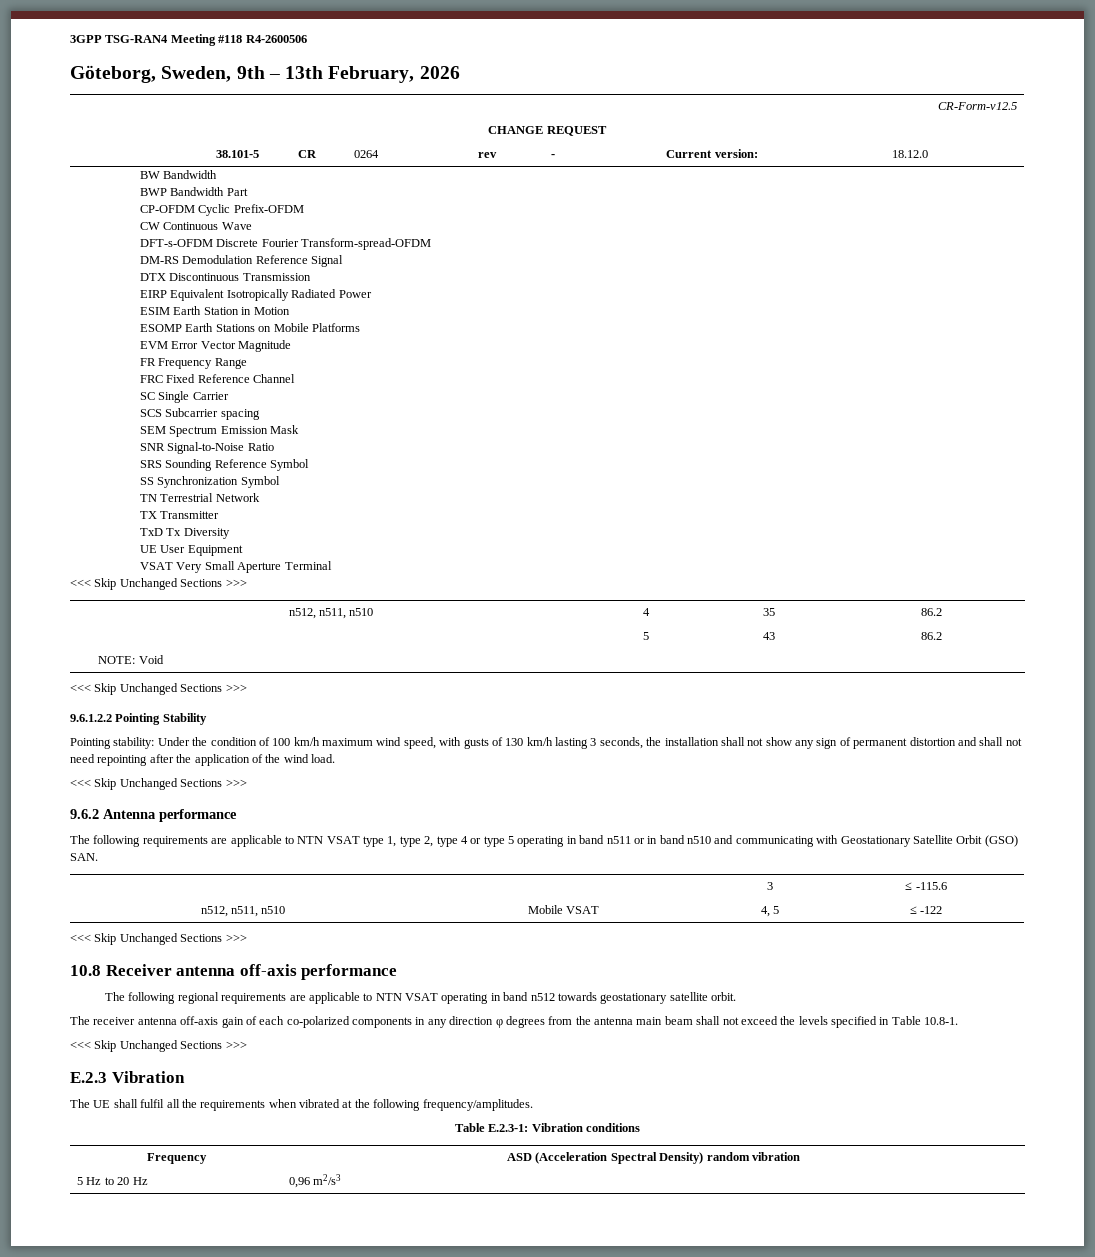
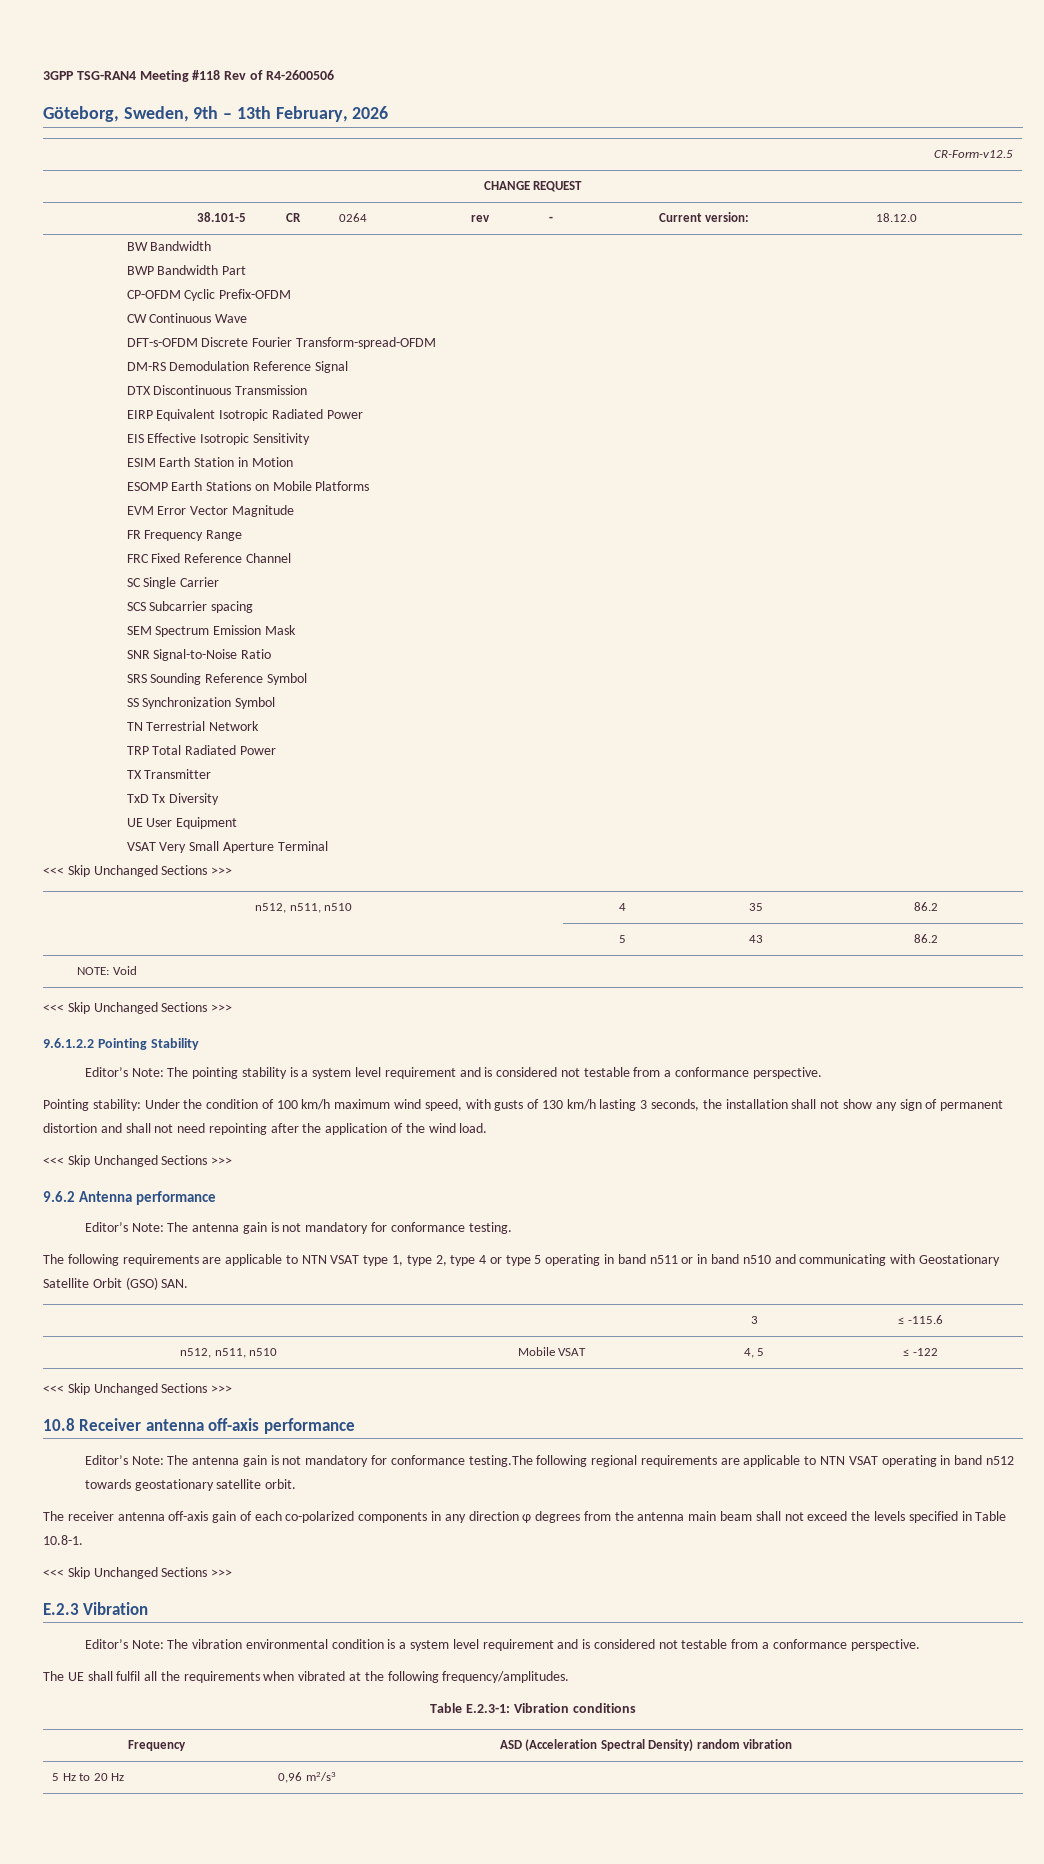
(243, 39) none -> [224,70,263,80] Rev of
[226,289,372,301] Isotropically Radiated Power -> [219,409,363,421] [126,433,310,445] Isotropic Radiated Power // EIS Effective Isotropic Sensitivity
(260, 497) none -> [126,745,276,755] // TRP Total Radiated Power
(207, 719) none -> [84,1067,822,1079] // Editor’s Note: The pointing stability is a system level requirement and is considered not testable from a conformance perspective.
(237, 815) none -> [84,1222,512,1234] // Editor’s Note: The antenna gain is not mandatory for conformance testing.
[105,992,126,1001] The -> [84,1455,533,1467] Editor’s Note: The antenna gain is not mandatory for conformance testing.The
(185, 1077) none -> [84,1639,920,1651] // Editor’s Note: The vibration environmental condition is a system level requirement and is considered not testable from a conformance perspective.

